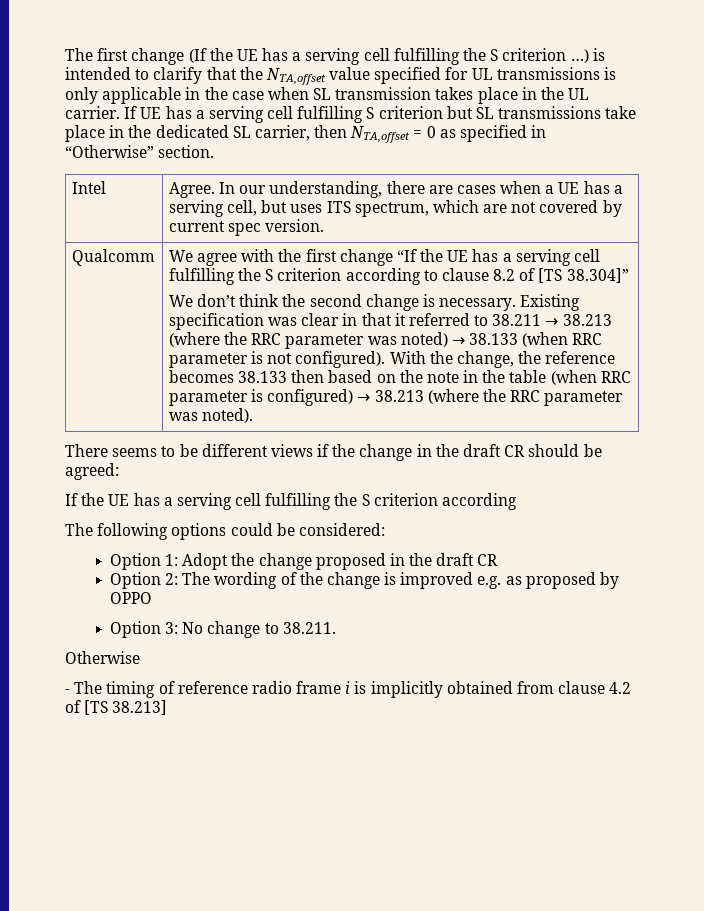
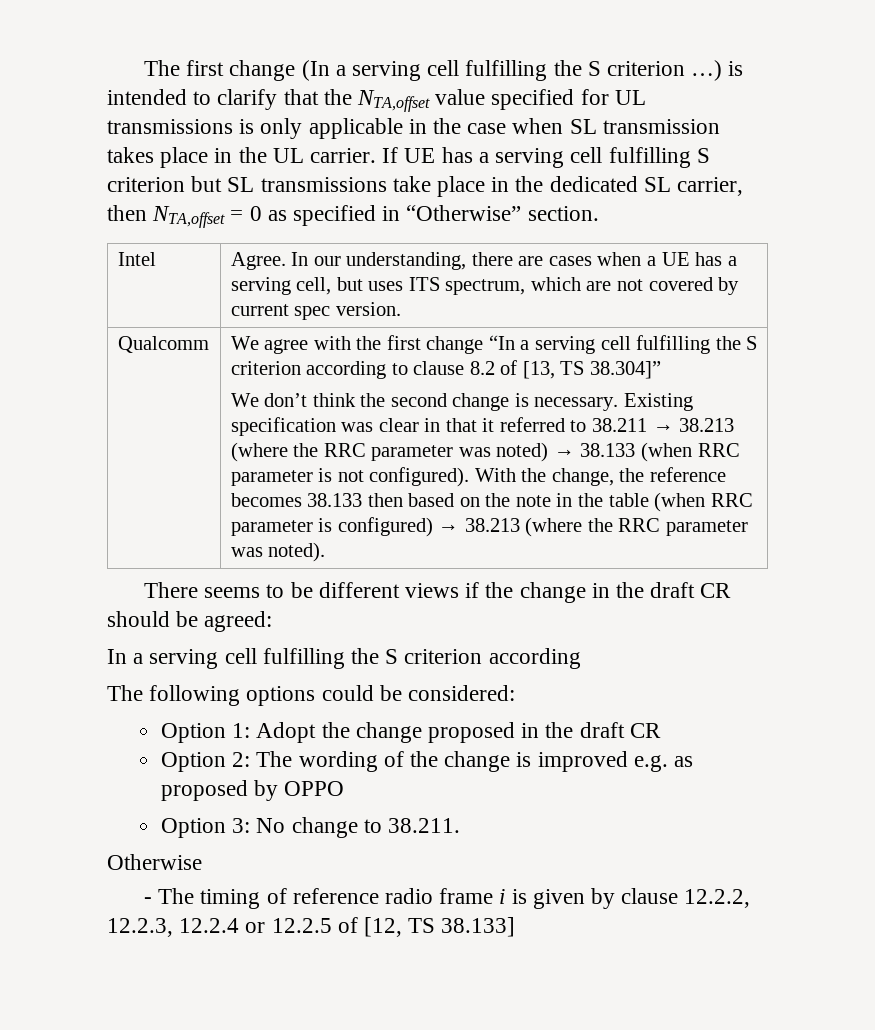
[188,48,289,63] (If the UE has -> [301,60,330,81] (In
[396,249,499,262] “If the UE has -> [488,335,515,350] “In
[538,268,563,283] [TS -> [522,361,585,379] [13, TS
[65,493,160,506] If the UE has -> [107,649,127,664] In
[370,681,632,698] [65,700,168,715] implicitly obtained from clause 4.2 of [TS 38.213] -> [532,888,751,909] [107,917,516,937] given by clause 12.2.2, 12.2.3, 12.2.4 or 12.2.5 of [12, TS 38.133]

